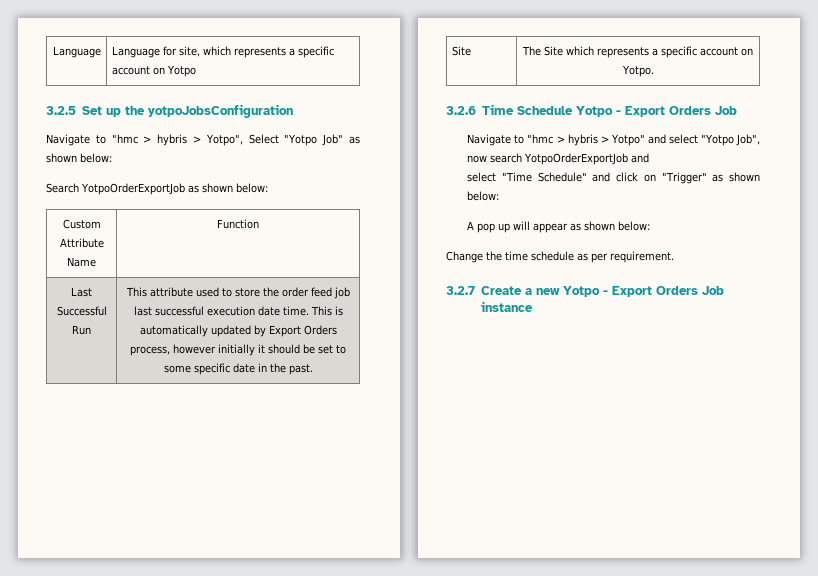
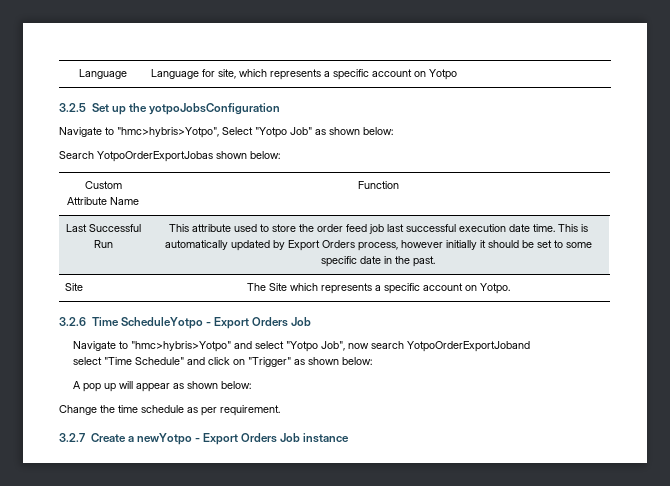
[111,134,243,146] "hmc > hybris > Yotpo", -> [117,127,219,138] "hmc>hybris>Yotpo",
[81,183,199,195] YotpoOrderExportJob as -> [97,151,213,162] YotpoOrderExportJobas
[516,106,613,117] Schedule Yotpo -> [120,317,203,329] ScheduleYotpo
[527,134,645,146] "hmc > hybris > Yotpo" -> [131,341,232,352] "hmc>hybris>Yotpo"
[524,153,650,165] YotpoOrderExportJob and -> [407,341,531,352] YotpoOrderExportJoband
[535,286,600,297] new Yotpo -> [136,433,192,445] newYotpo

